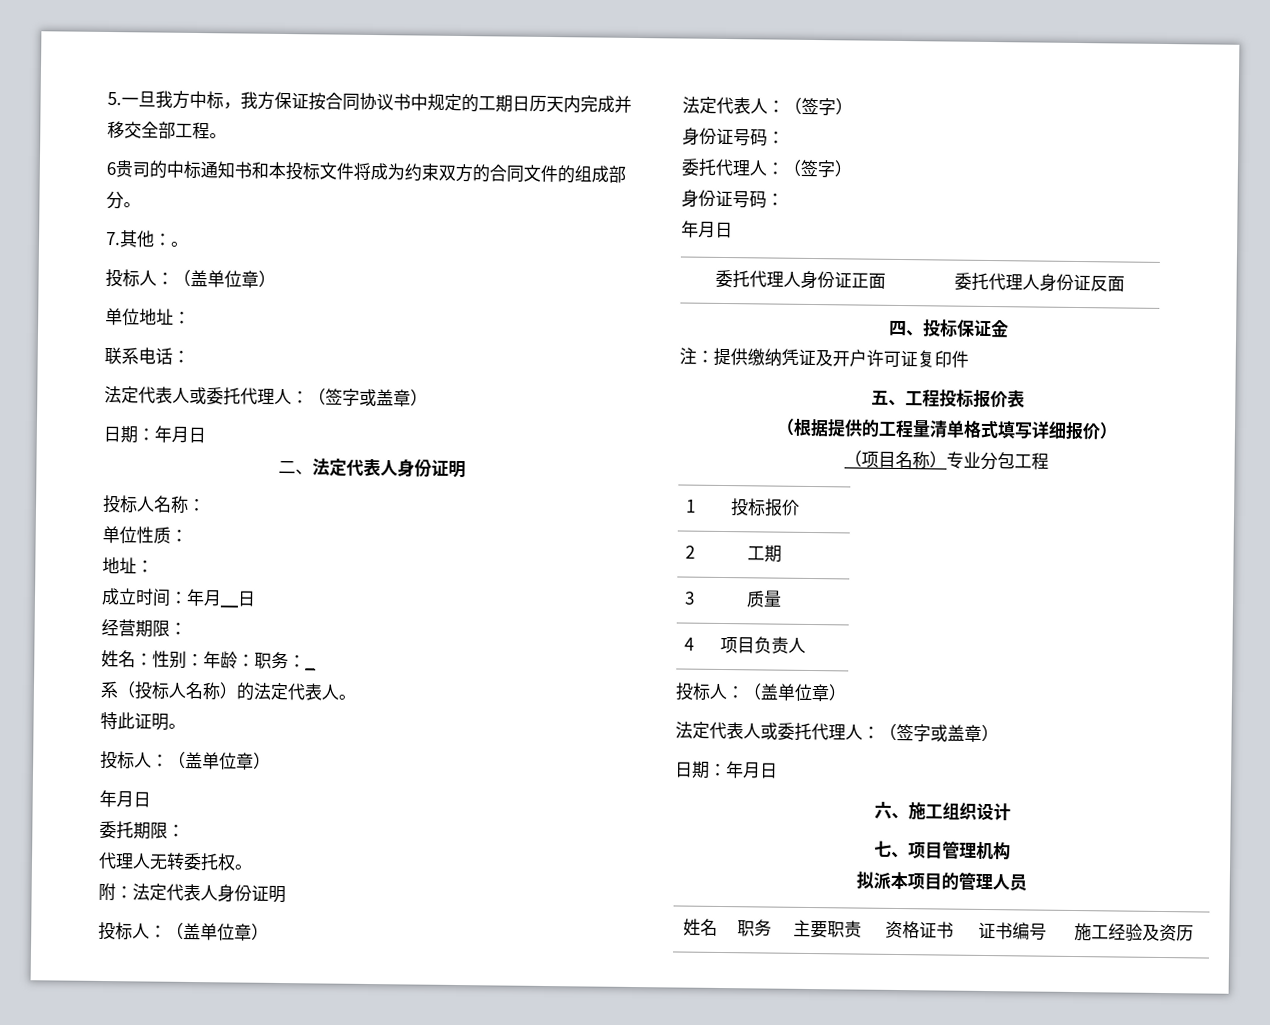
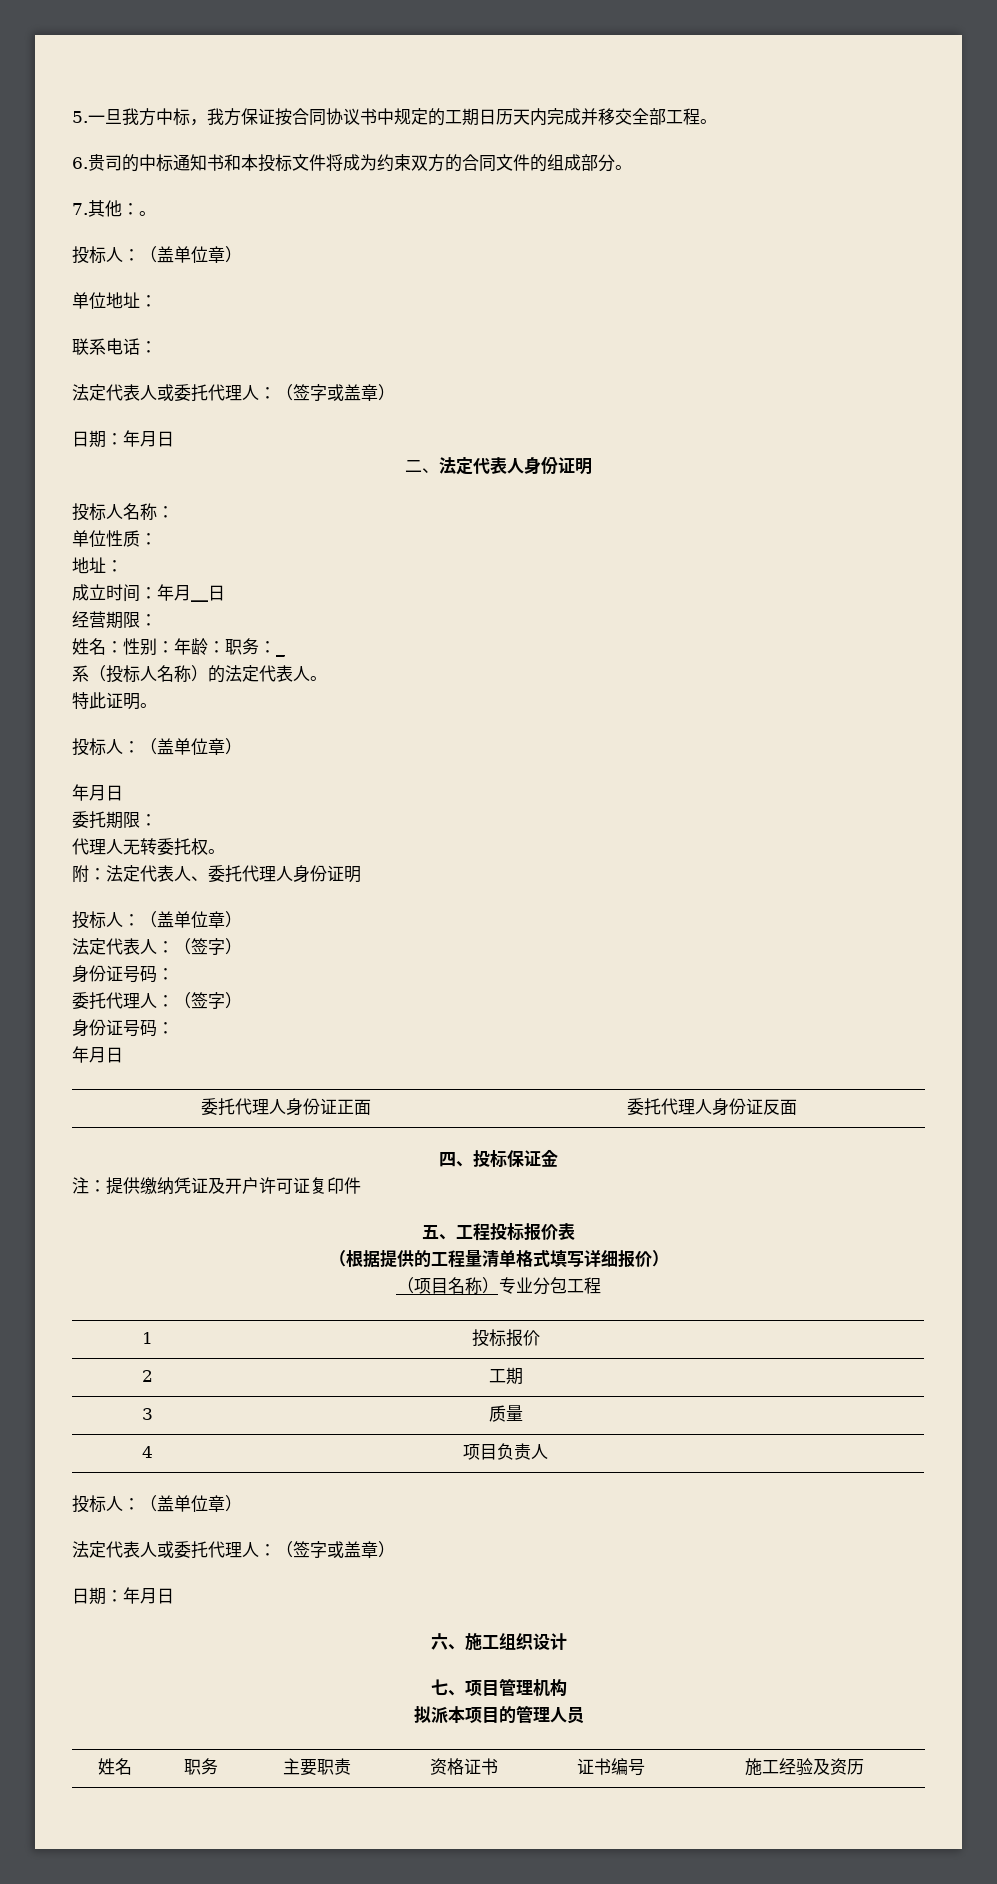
[106,161,116,176] 6 -> [72,157,88,169] 6.
(218, 893) none -> [191,865,293,882] 、委托代理人

